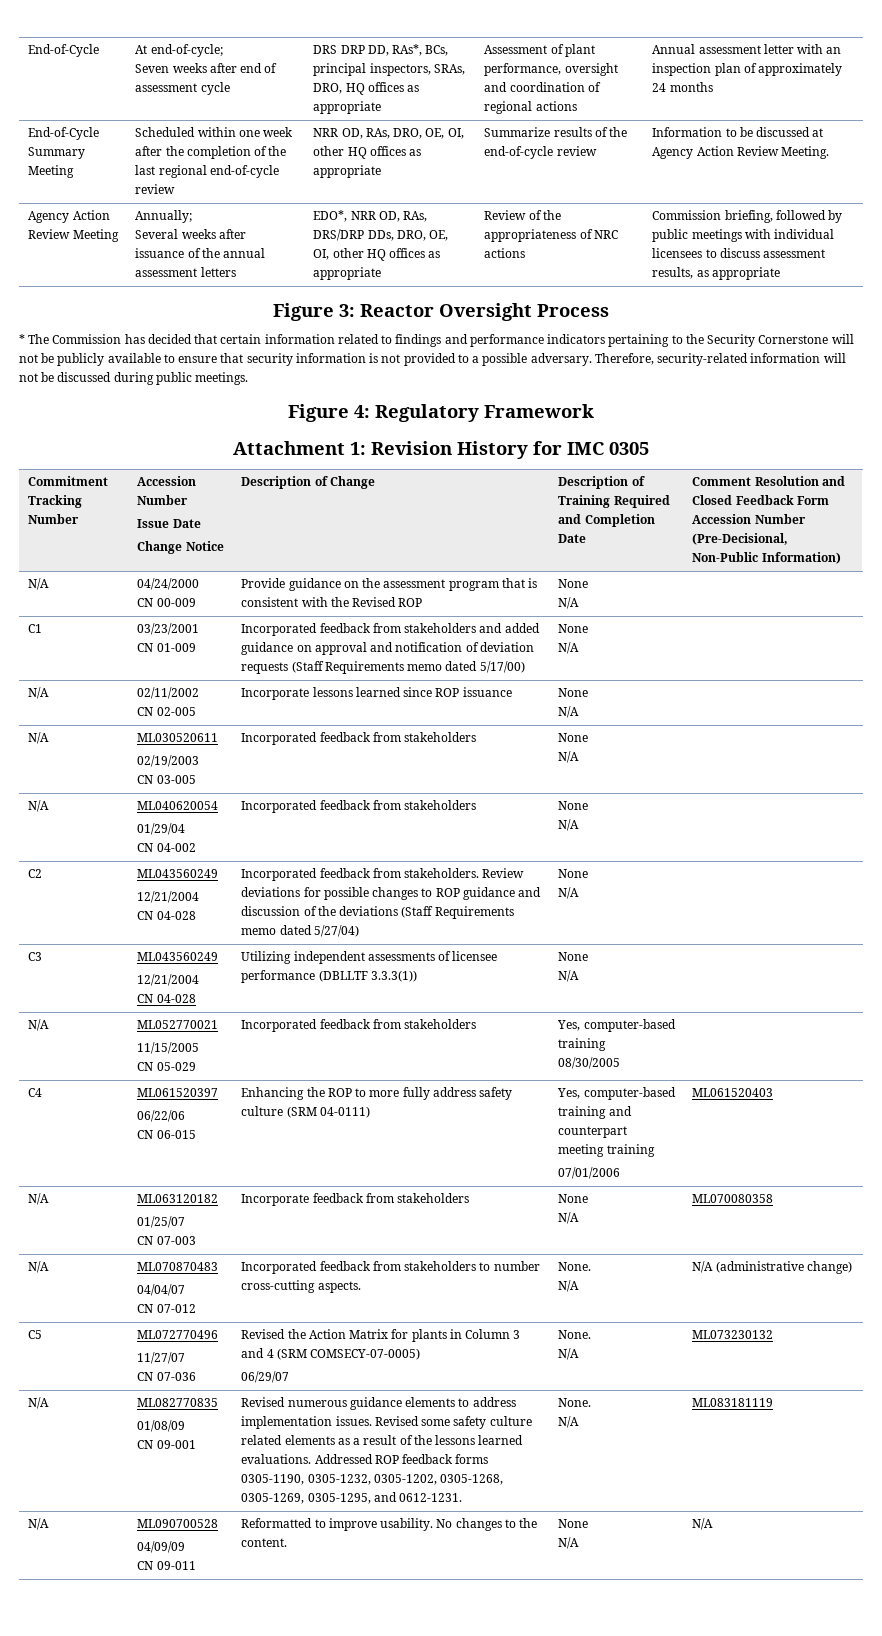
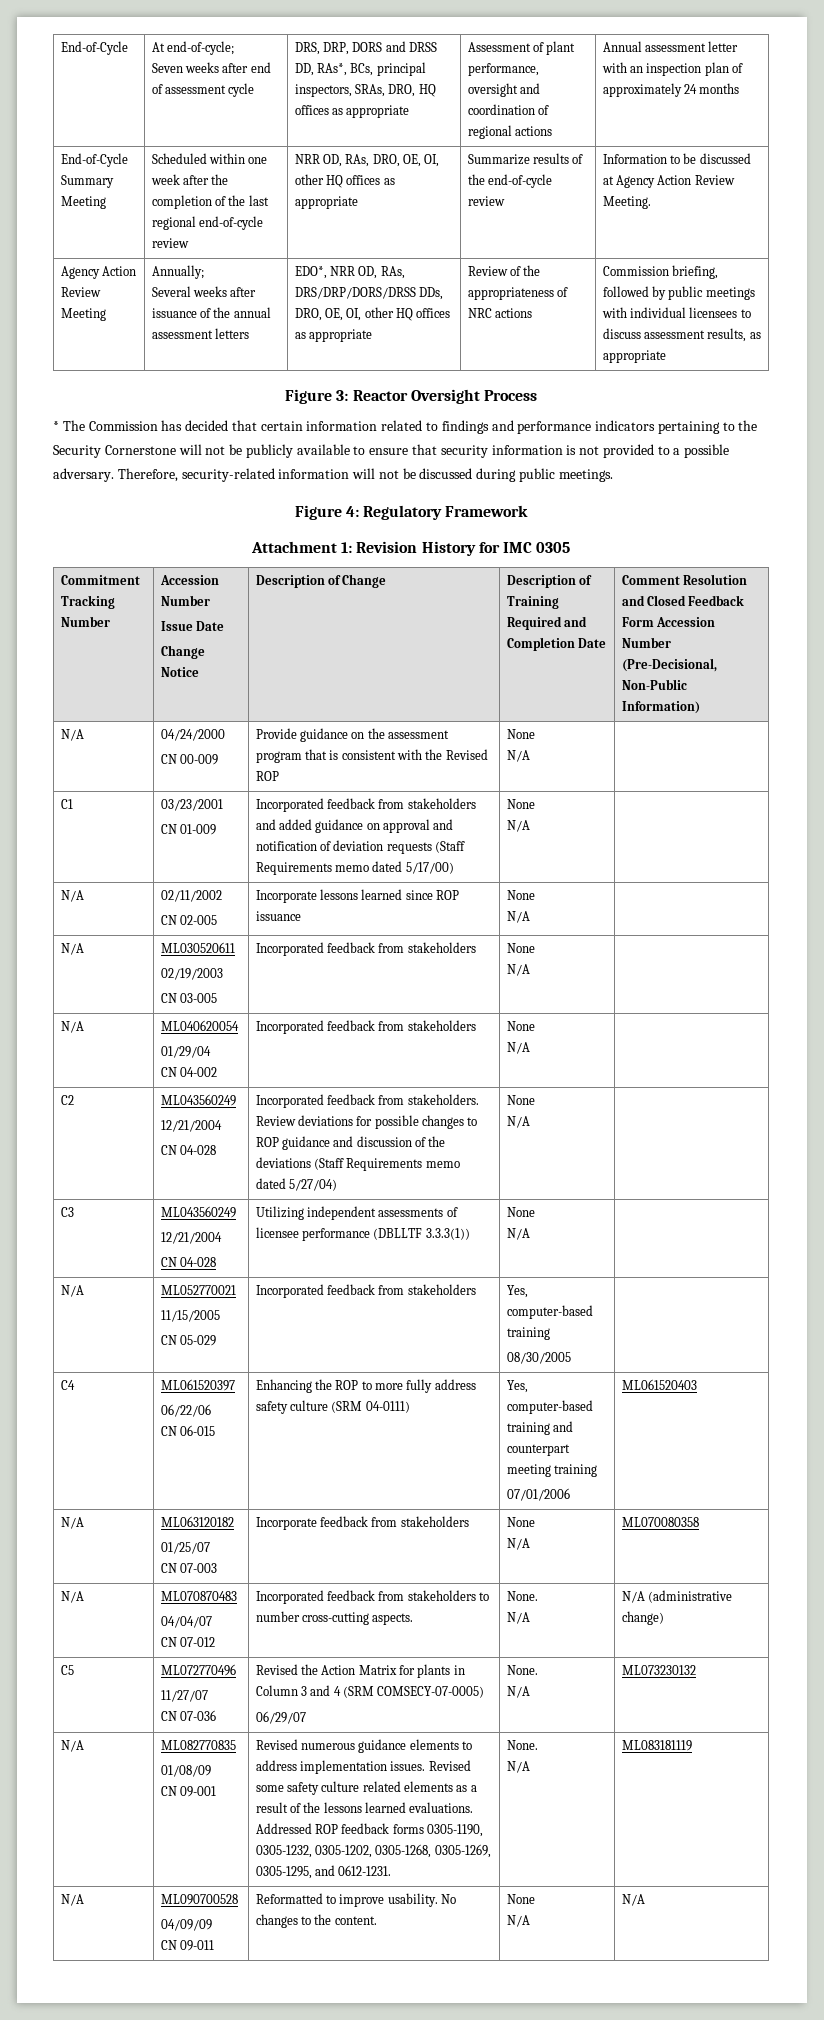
[313,45,365,54] DRS DRP -> [294,41,438,55] DRS, DRP, DORS and DRSS
[313,229,365,241] DRS/DRP -> [294,287,416,299] DRS/DRP/DORS/DRSS

